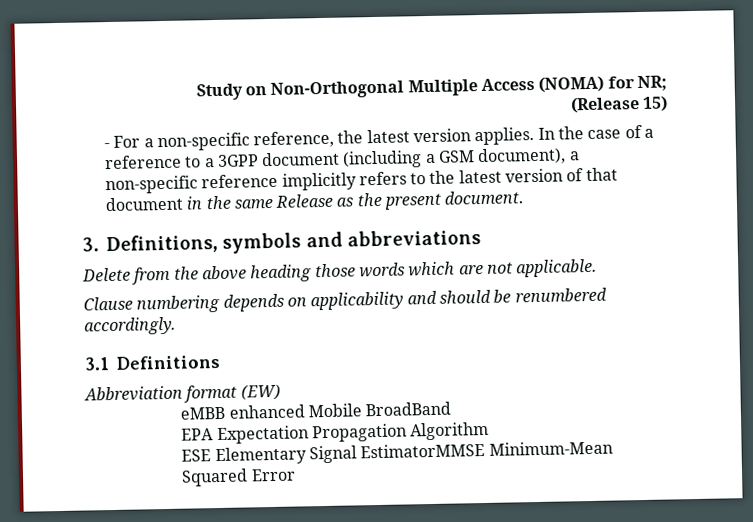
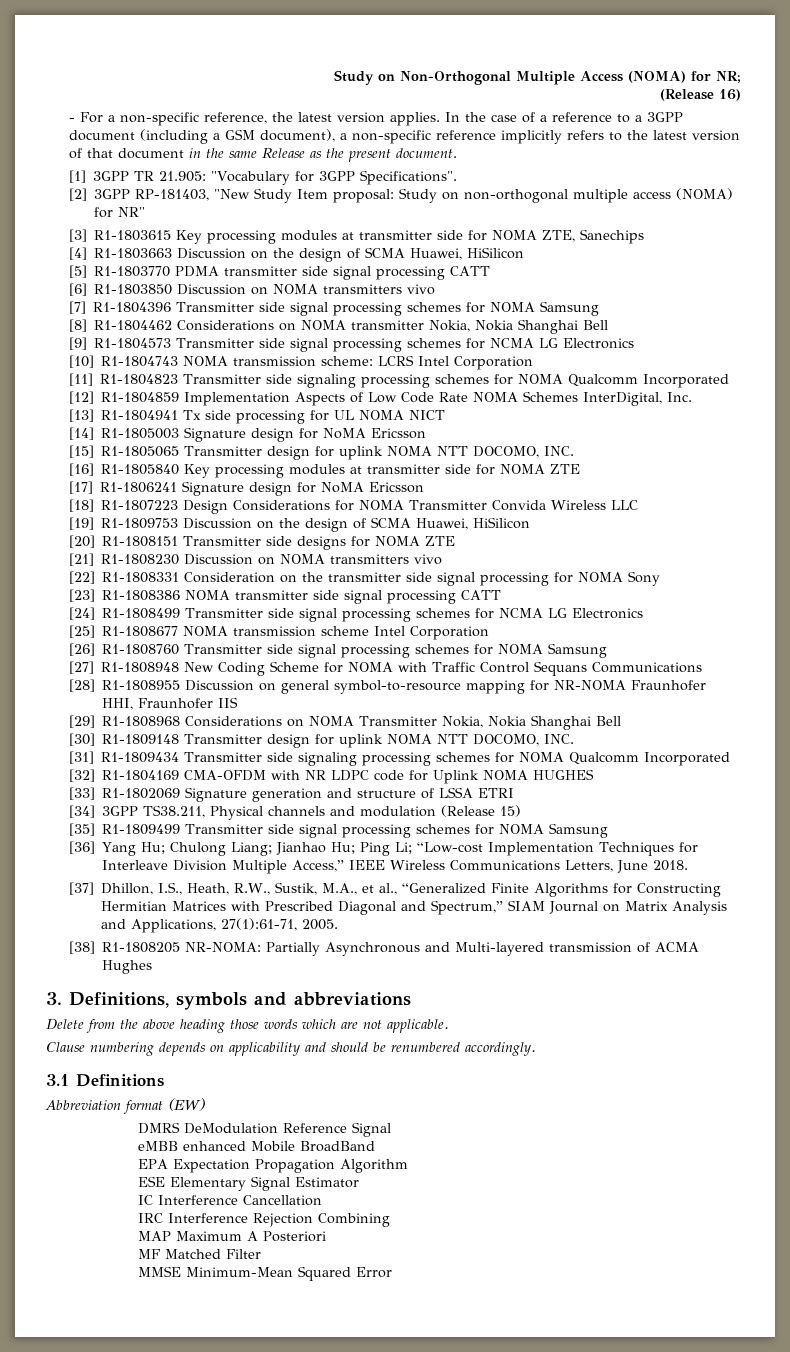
[642,95,669,112] 15) -> [719,89,741,101] 16)
(524, 197) none -> [68,170,458,185] [68,188,734,203] [94,207,146,218] [68,229,645,244] [68,247,525,262] [68,265,491,280] [68,283,436,296] [68,301,600,316] [68,319,609,334] [68,337,635,352] [68,355,534,370] [68,373,730,388] [68,391,693,406] [68,409,446,424] [68,427,427,442] [68,445,575,460] [68,463,581,478] [68,481,425,496] [68,499,639,514] [68,517,531,532] [68,535,456,550] [68,553,443,566] [68,571,661,586] [68,589,502,604] [68,607,644,622] [68,625,490,640] [68,643,608,658] [68,661,703,676] [68,679,707,694] [102,697,239,710] [68,715,622,730] [68,733,575,748] [68,751,731,766] [68,769,595,784] [68,787,515,802] [68,805,522,820] [68,823,609,838] [68,841,699,856] [102,860,689,874] [68,882,722,897] [101,900,728,915] [101,918,339,933] [68,941,700,956] [102,960,153,974] // [1] 3GPP TR 21.905: "Vocabulary for 3GPP Specifications". // [2] 3GPP RP-181403, "New Study Item proposal: Study on non-orthogonal multiple access (NOMA) for NR" // [3] R1-1803615 Key processing modules at transmitter side for NOMA ZTE, Sanechips // [4] R1-1803663 Discussion on the design of SCMA Huawei, HiSilicon // [5] R1-1803770 PDMA transmitter side signal processing CATT // [6] R1-1803850 Discussion on NOMA transmitters vivo // [7] R1-1804396 Transmitter side signal processing schemes for NOMA Samsung // [8] R1-1804462 Considerations on NOMA transmitter Nokia, Nokia Shanghai Bell // [9] R1-1804573 Transmitter side signal processing schemes for NCMA LG Electronics // [10] R1-1804743 NOMA transmission scheme: LCRS Intel Corporation // [11] R1-1804823 Transmitter side signaling processing schemes for NOMA Qualcomm Incorporated // [12] R1-1804859 Implementation Aspects of Low Code Rate NOMA Schemes InterDigital, Inc. // [13] R1-1804941 Tx side processing for UL NOMA NICT // [14] R1-1805003 Signature design for NoMA Ericsson // [15] R1-1805065 Transmitter design for uplink NOMA NTT DOCOMO, INC. // [16] R1-1805840 Key processing modules at transmitter side for NOMA ZTE // [17] R1-1806241 Signature design for NoMA Ericsson // [18] R1-1807223 Design Considerations for NOMA Transmitter Convida Wireless LLC // [19] R1-1809753 Discussion on the design of SCMA Huawei, HiSilicon // [20] R1-1808151 Transmitter side designs for NOMA ZTE // [21] R1-1808230 Discussion on NOMA transmitters vivo // [22] R1-1808331 Consideration on the transmitter side signal processing for NOMA Sony // [23] R1-1808386 NOMA transmitter side signal processing CATT // [24] R1-1808499 Transmitter side signal processing schemes for NCMA LG Electronics // [25] R1-1808677 NOMA transmission scheme Intel Corporation // [26] R1-1808760 Transmitter side signal processing schemes for NOMA Samsung // [27] R1-1808948 New Coding Scheme for NOMA with Traffic Control Sequans Communications // [28] R1-1808955 Discussion on general symbol-to-resource mapping for NR-NOMA Fraunhofer HHI, Fraunhofer IIS // [29] R1-1808968 Considerations on NOMA Transmitter Nokia, Nokia Shanghai Bell // [30] R1-1809148 Transmitter design for uplink NOMA NTT DOCOMO, INC. // [31] R1-1809434 Transmitter side signaling processing schemes for NOMA Qualcomm Incorporated // [32] R1-1804169 CMA-OFDM with NR LDPC code for Uplink NOMA HUGHES // [33] R1-1802069 Signature generation and structure of LSSA ETRI // [34] 3GPP TS38.211, Physical channels and modulation (Release 15) // [35] R1-1809499 Transmitter side signal processing schemes for NOMA Samsung // [36] Yang Hu; Chulong Liang; Jianhao Hu; Ping Li; “Low-cost Implementation Techniques for Interleave Division Multiple Access,” IEEE Wireless Communications Letters, June 2018. // [37] Dhillon, I.S., Heath, R.W., Sustik, M.A., et al., “Generalized Finite Algorithms for Constructing Hermitian Matrices with Prescribed Diagonal and Spectrum,” SIAM Journal on Matrix Analysis and Applications, 27(1):61-71, 2005. // [38] R1-1808205 NR-NOMA: Partially Asynchronous and Multi-layered transmission of ACMA Hughes
(281, 392) none -> [137,1122,391,1137] // DMRS DeModulation Reference Signal
[360,442,486,459] EstimatorMMSE -> [294,1177,359,1188] [137,1195,322,1206] [137,1213,390,1227] [137,1231,326,1242] [137,1249,261,1259] [137,1266,181,1277] Estimator // IC Interference Cancellation // IRC Interference Rejection Combining // MAP Maximum A Posteriori // MF Matched Filter // MMSE

